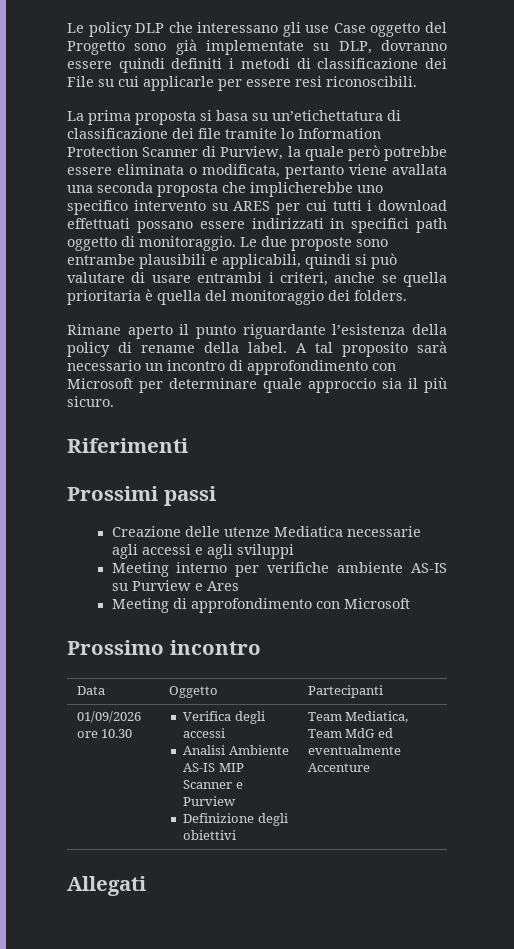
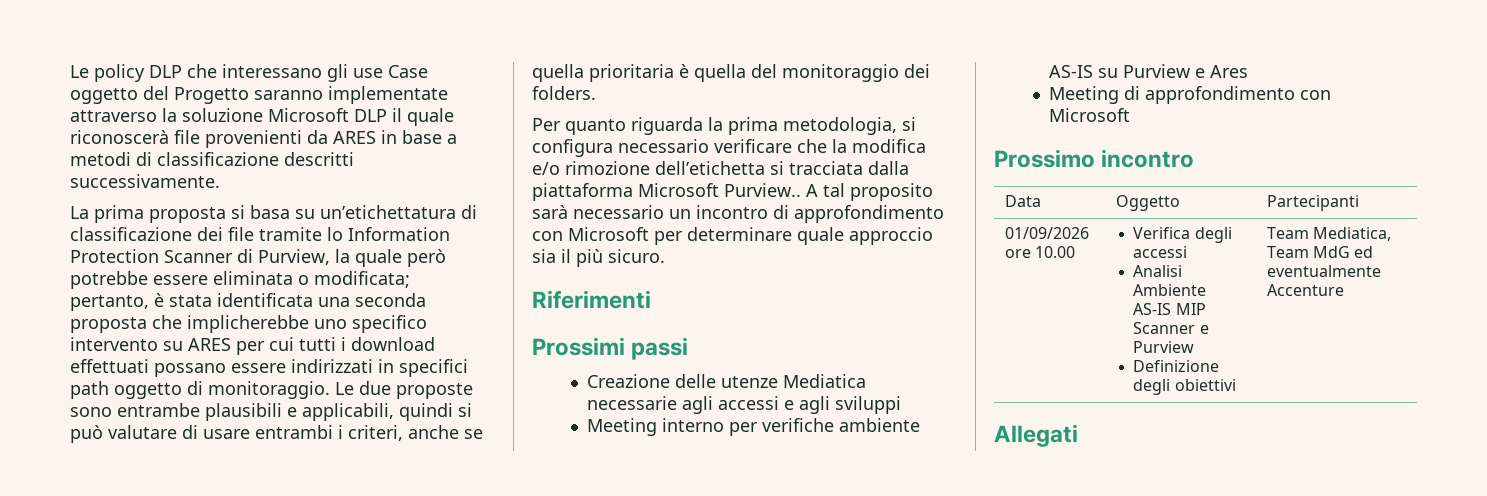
[134,39,447,55] [67,58,448,73] [67,76,417,91] sono già implementate su DLP, dovranno essere quindi definiti i metodi di classificazione dei File su cui applicarle per essere resi riconoscibili. -> [254,86,448,104] [70,108,454,126] [70,130,457,148] [70,152,354,166] [70,174,220,188] saranno implementate attraverso la soluzione Microsoft DLP il quale riconoscerà file provenienti da ARES in base a metodi di classificazione descritti successivamente.
[202,164,447,179] modificata, pertanto viene avallata -> [314,271,410,288] [70,293,313,311] modificata; pertanto, è stata identificata
[67,324,447,339] [67,342,287,357] Rimane aperto il punto riguardante l’esistenza della policy di rename della label. -> [532,117,916,135] [532,139,926,157] [532,161,909,175] [532,183,801,201] Per quanto riguarda la prima metodologia, si configura necessario verificare che la modifica e/o rimozione dell’etichetta si tracciata dalla piattaforma Microsoft Purview..
[101,729,133,738] 10.30 -> [1035,246,1076,258] 10.00

